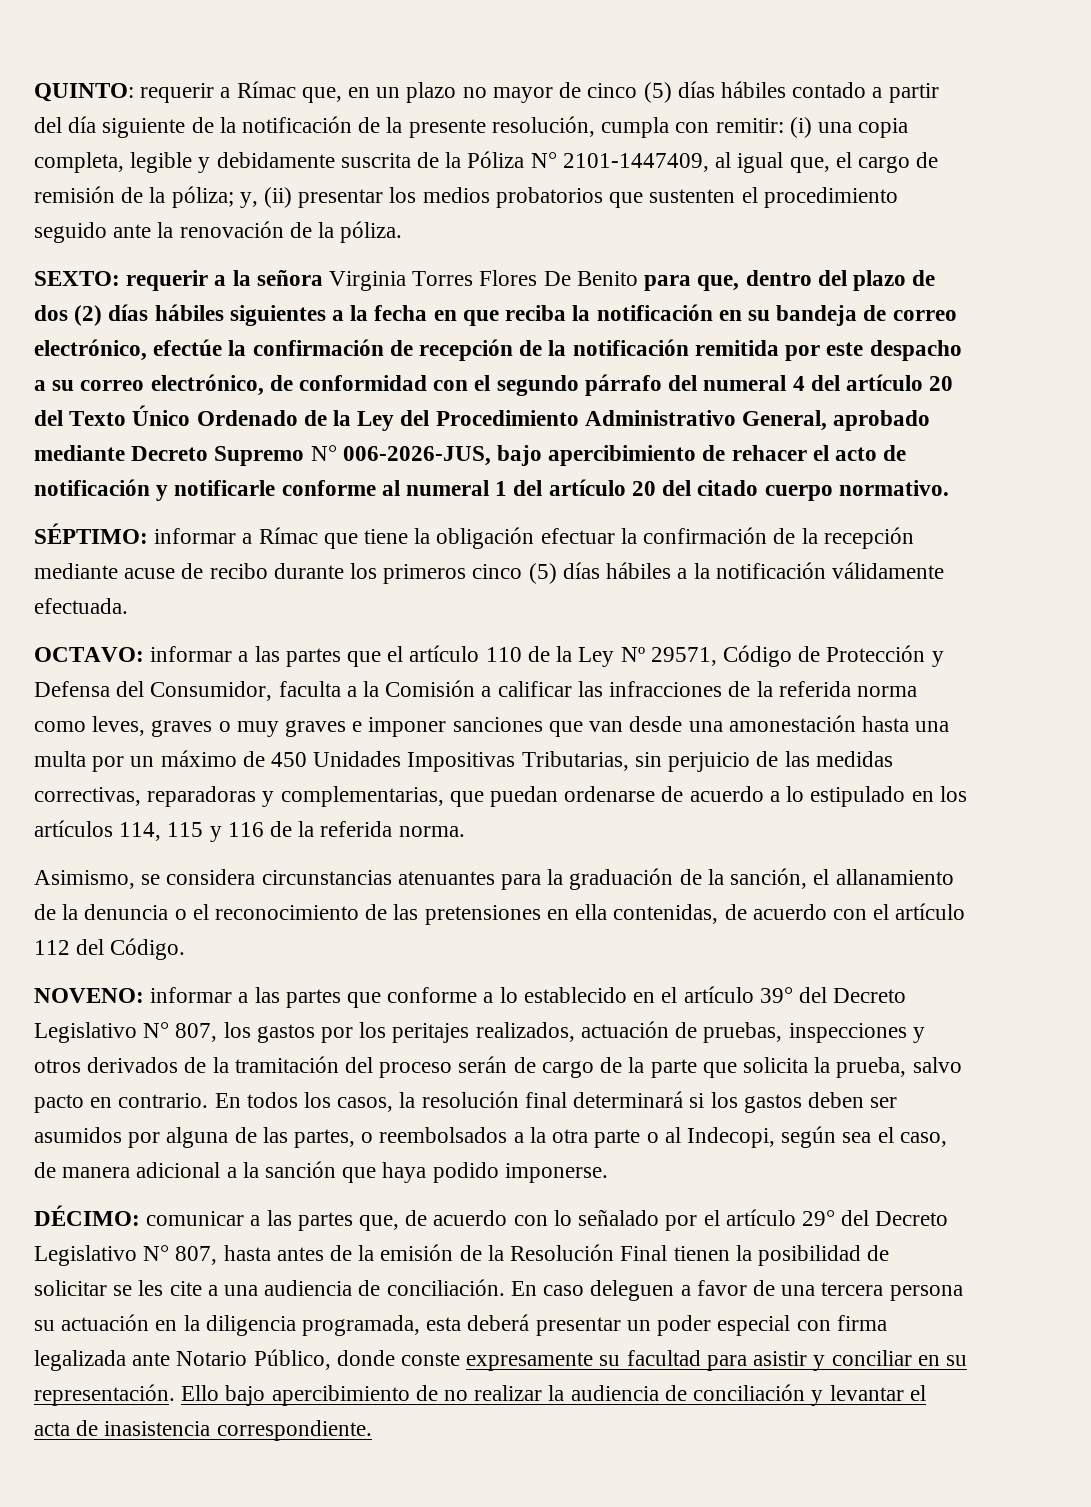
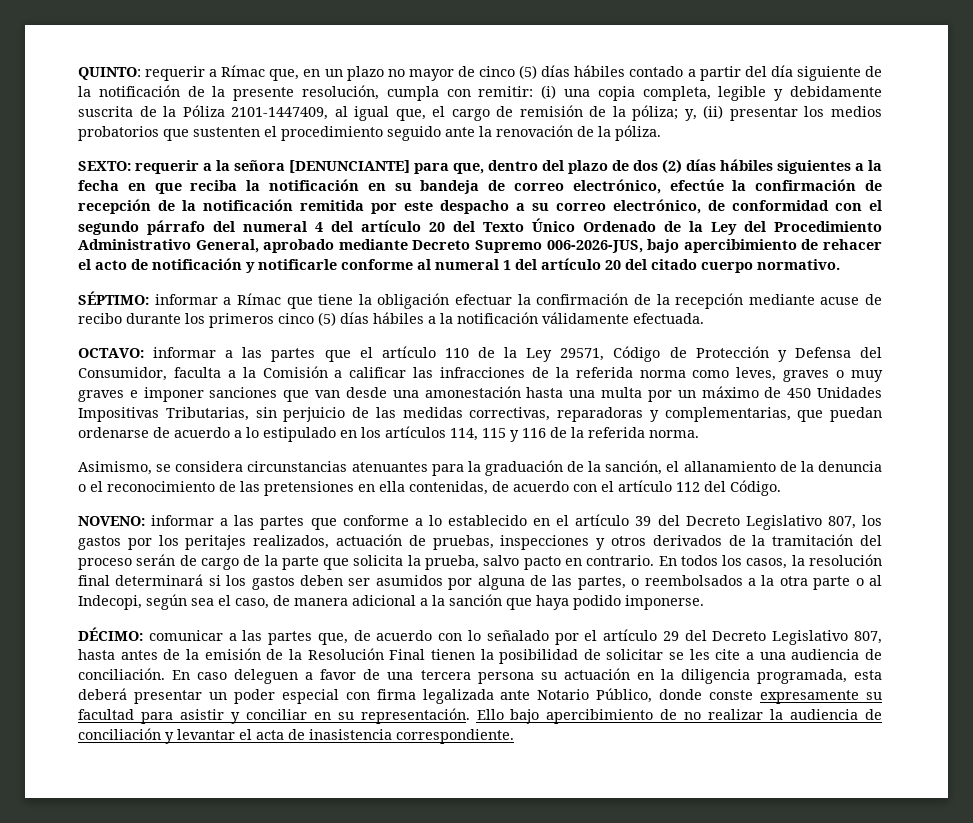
[530,152,557,168] N° -> (225, 111) none
[329,270,638,291] Virginia Torres Flores De Benito -> [289,160,410,173] [DENUNCIANTE]
[310,445,337,461] N° -> (542, 246) none
[620,647,645,662] Nº -> (553, 355) none
[759,987,907,1003] [34,1022,170,1043] 39° del Decreto Legislativo N° -> [635,515,822,530] 39 del Decreto Legislativo
[801,1210,949,1226] [34,1245,170,1266] 29° del Decreto Legislativo N° -> [662,630,849,645] 29 del Decreto Legislativo

